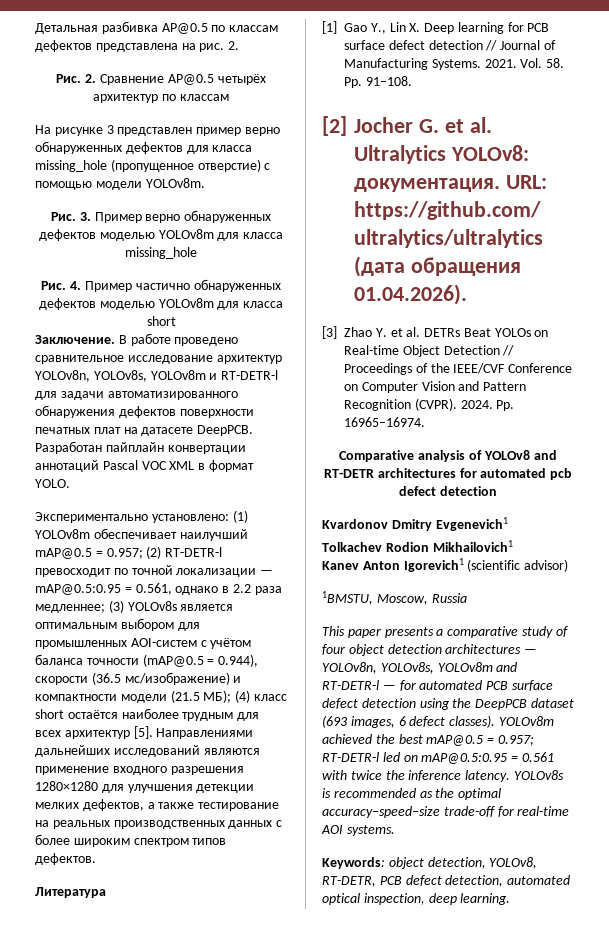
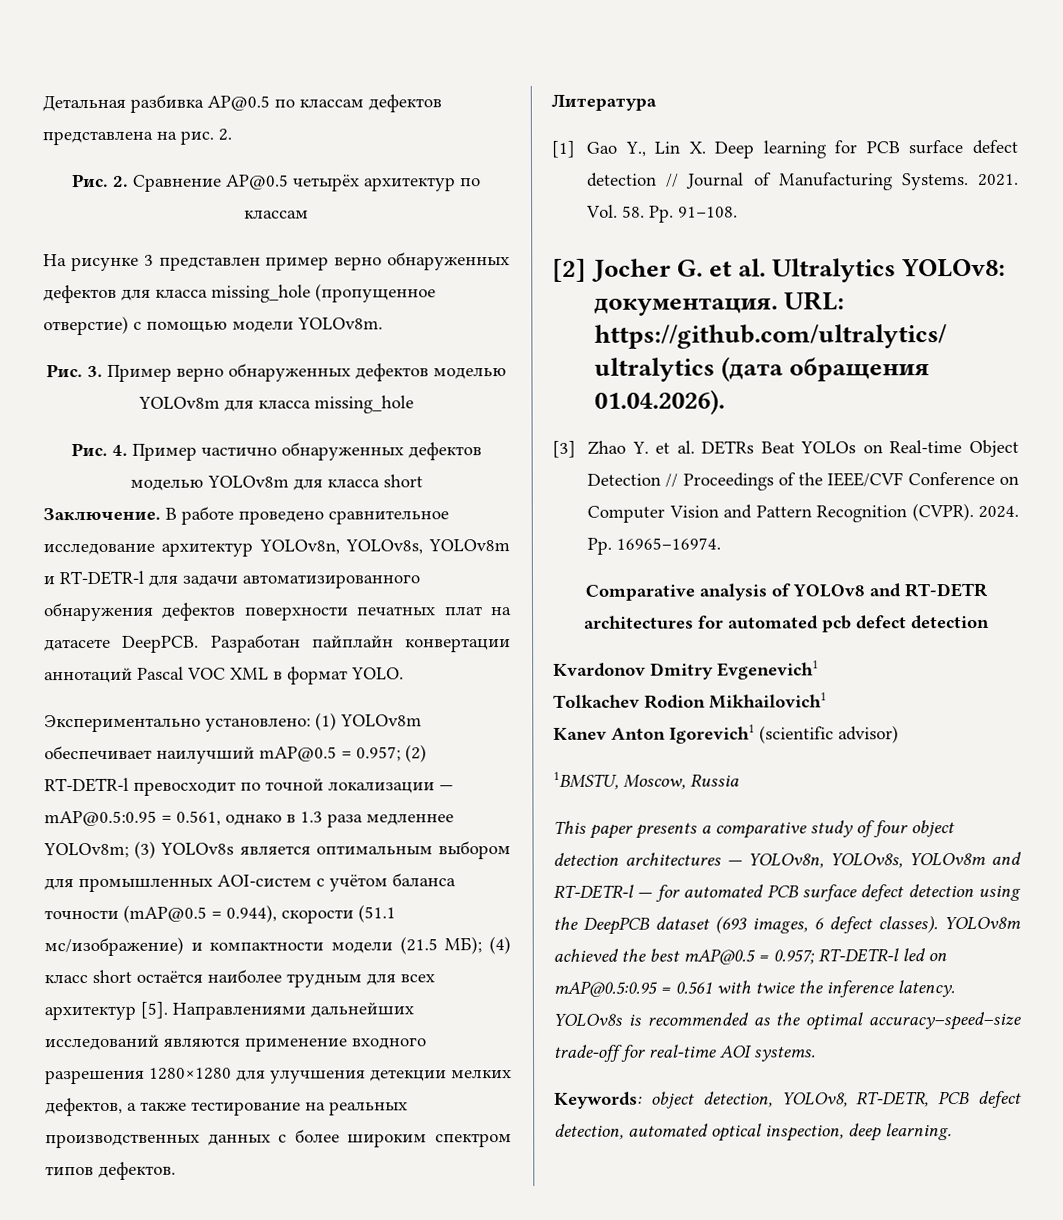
[232,584,282,595] [35,604,105,613] 2.2 раза медленнее; -> [300,811,454,828] [43,842,129,859] 1.3 раза медленнее YOLOv8m;
[91,672,121,685] (36.5 -> [358,904,396,923] (51.1

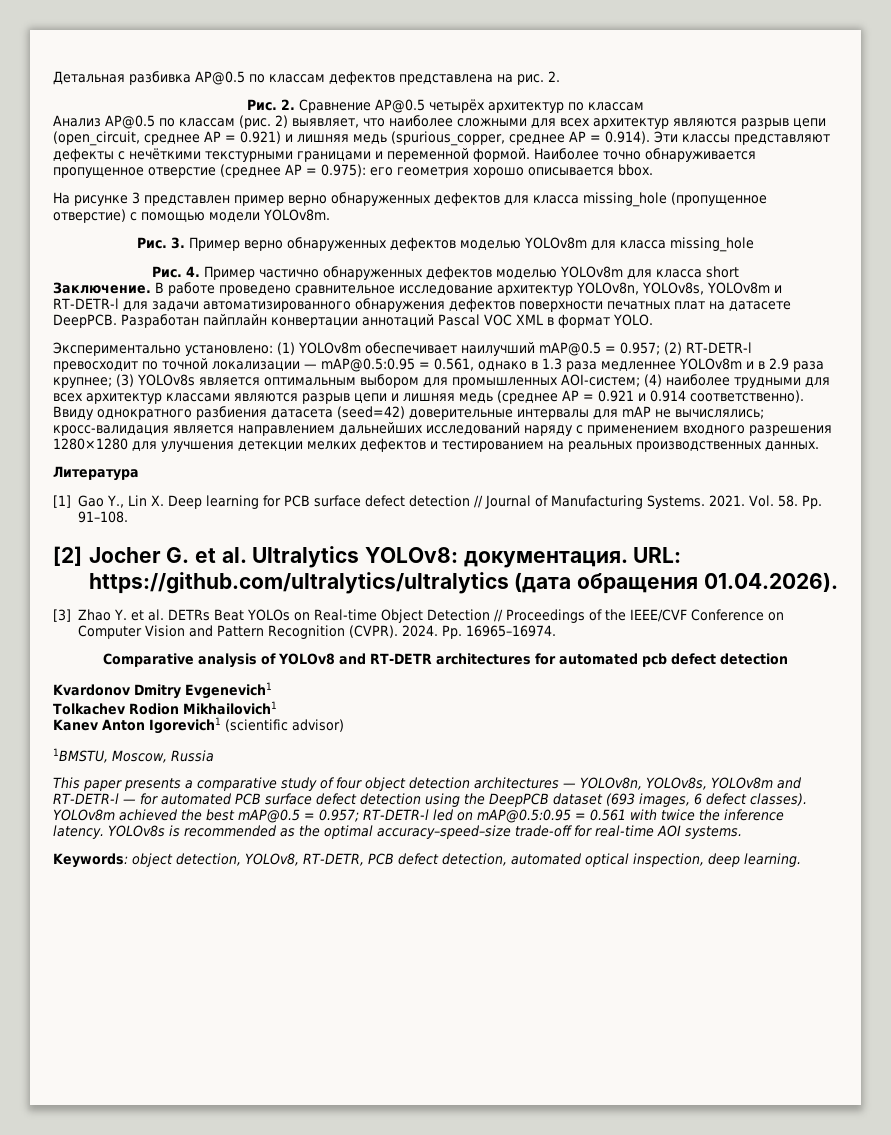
(309, 214) none -> [53,115,826,129] [53,131,830,146] [53,148,756,162] [53,164,653,178] // Анализ AP@0.5 по классам (рис. 2) выявляет, что наиболее сложными для всех архитектур являются разрыв цепи (open_circuit, среднее AP = 0.921) и лишняя медь (spurious_copper, среднее AP = 0.914). Эти классы представляют дефекты с нечёткими текстурными границами и переменной формой. Наиболее точно обнаруживается пропущенное отверстие (среднее AP = 0.975): его геометрия хорошо описывается bbox.
[43,842,129,859] YOLOv8m; -> [679,358,824,372] [53,377,112,388] YOLOv8m и в 2.9 раза крупнее;
[217,873,456,892] [44,904,396,924] [44,936,512,957] [44,969,435,988] [44,1001,414,1021] [44,1034,348,1052] AOI-систем с учётом баланса точности (mAP@0.5 = 0.944), скорости (51.1 мс/изображение) и компактности модели (21.5 МБ); (4) класс short остаётся наиболее трудным для всех архитектур [5]. Направлениями дальнейших исследований являются применение -> [561,374,830,388] [53,390,804,404] [53,406,764,420] [53,422,679,436] AOI-систем; (4) наиболее трудными для всех архитектур классами являются разрыв цепи и лишняя медь (среднее AP = 0.921 и 0.914 соответственно). Ввиду однократного разбиения датасета (seed=42) доверительные интервалы для mAP не вычислялись; кросс-валидация является направлением дальнейших исследований наряду с применением
[45,1097,408,1117] [45,1129,512,1149] [45,1161,176,1180] дефектов, а также тестирование на реальных производственных данных с более широким спектром типов дефектов. -> [360,438,819,452] дефектов и тестированием на реальных производственных данных.

